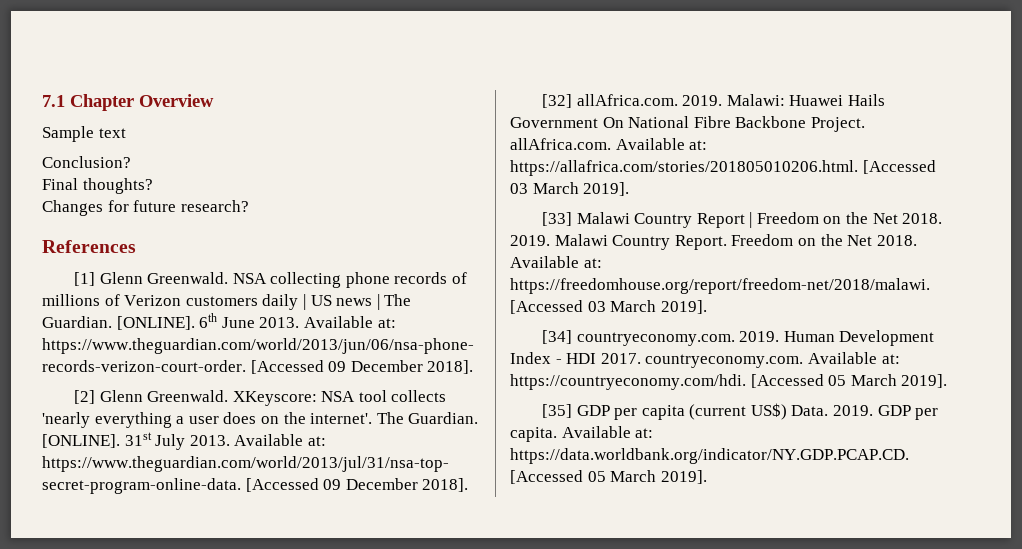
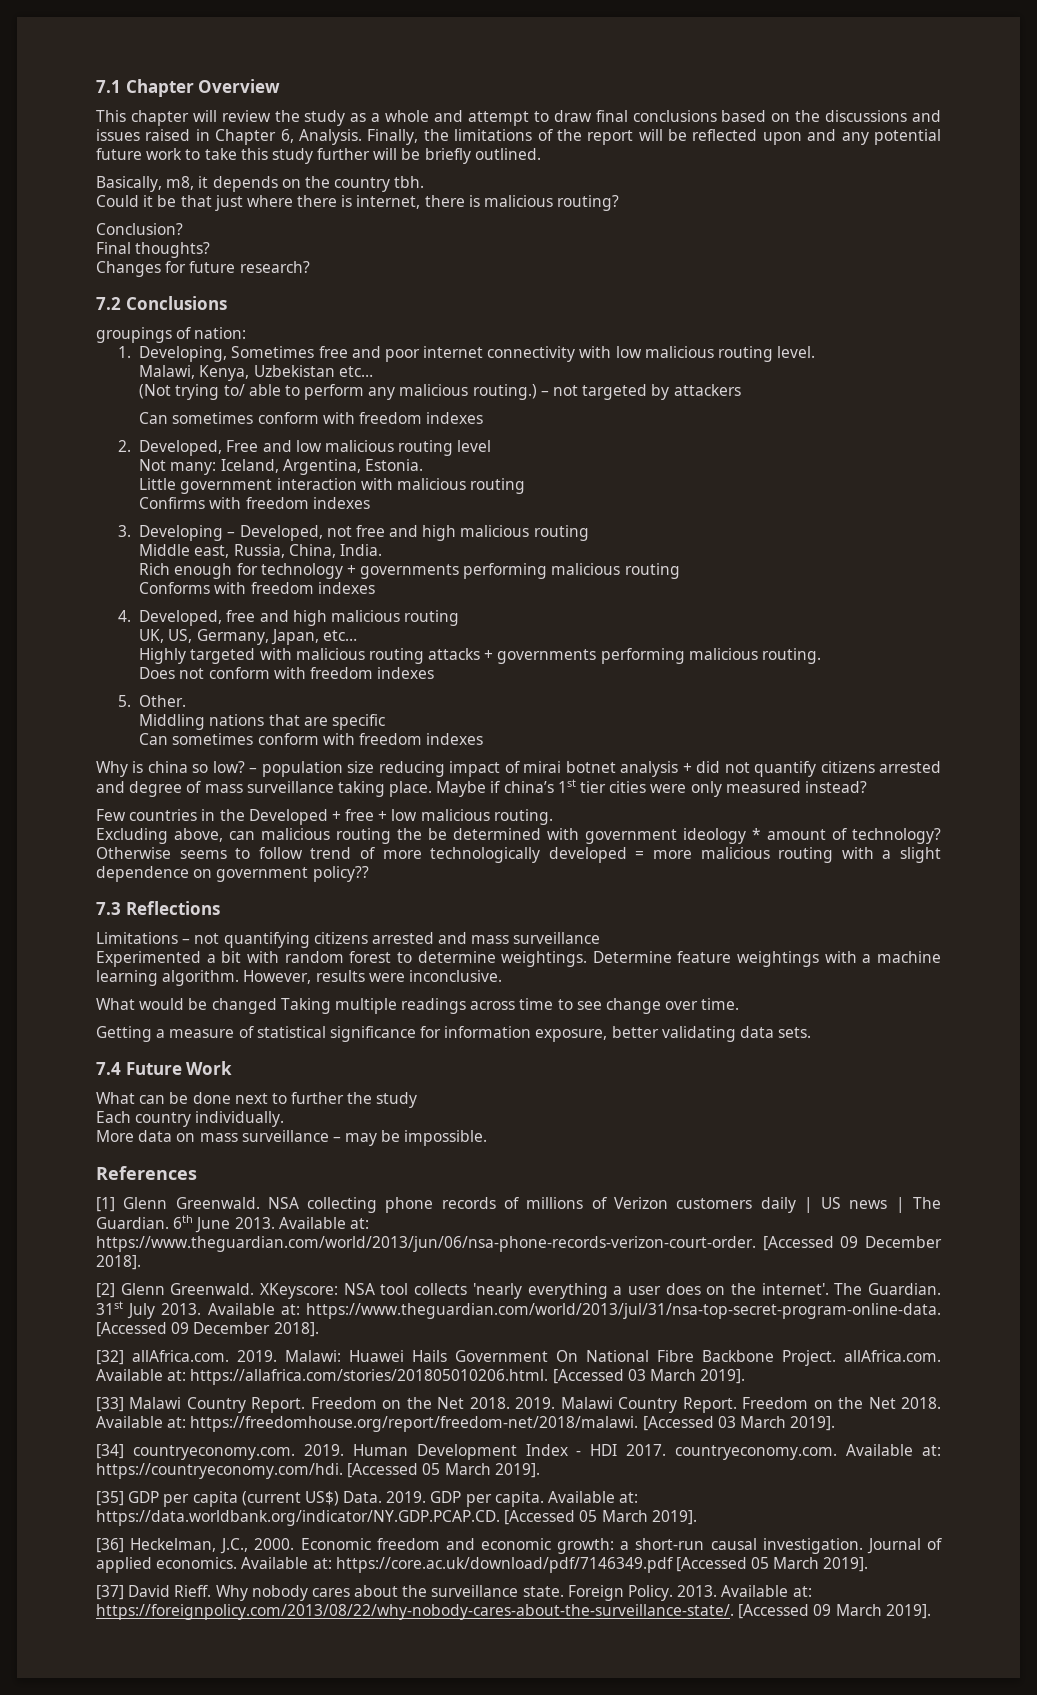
[42,126,126,142] Sample text -> [96,110,942,126] [96,129,942,145] [96,148,541,164] [96,176,425,192] [96,195,620,211] This chapter will review the study as a whole and attempt to draw final conclusions based on the discussions and issues raised in Chapter 6, Analysis. Finally, the limitations of the report will be reflected upon and any potential future work to take this study further will be briefly outlined. // Basically, m8, it depends on the country tbh. // Could it be that just where there is internet, there is malicious routing?
(249, 206) none -> [96,296,227,310] [96,327,247,343] [117,346,816,362] [139,365,373,381] [139,384,741,400] [139,412,484,424] [117,440,492,456] [139,459,423,475] [139,478,526,494] [139,497,370,509] [117,525,589,541] [139,544,382,558] [139,563,680,579] [139,582,375,594] [117,610,460,626] [139,629,357,645] [139,648,821,664] [139,667,435,679] [117,695,187,707] [139,714,385,730] [139,733,484,745] [96,761,942,777] [96,779,867,797] [96,809,553,825] [96,828,941,844] [96,847,942,863] [96,866,369,882] [96,901,220,915] [96,932,601,948] [96,951,941,967] [96,970,502,986] [96,998,740,1014] [96,1026,812,1042] [96,1061,233,1075] [96,1092,418,1108] [96,1111,285,1127] [96,1130,488,1146] // 7.2 Conclusions // groupings of nation: // 1. Developing, Sometimes free and poor internet connectivity with low malicious routing level. // Malawi, Kenya, Uzbekistan etc… // (Not trying to/ able to perform any malicious routing.) – not targeted by attackers // Can sometimes conform with freedom indexes // 2. Developed, Free and low malicious routing level // Not many: Iceland, Argentina, Estonia. // Little government interaction with malicious routing // Confirms with freedom indexes // 3. Developing – Developed, not free and high malicious routing // Middle east, Russia, China, India. // Rich enough for technology + governments performing malicious routing // Conforms with freedom indexes // 4. Developed, free and high malicious routing // UK, US, Germany, Japan, etc… // Highly targeted with malicious routing attacks + governments performing malicious routing. // Does not conform with freedom indexes // 5. Other. // Middling nations that are specific // Can sometimes conform with freedom indexes // Why is china so low? – population size reducing impact of mirai botnet analysis + did not quantify citizens arrested and degree of mass surveillance taking place. Maybe if china’s 1st tier cities were only measured instead? // Few countries in the Developed + free + low malicious routing. // Excluding above, can malicious routing the be determined with government ideology * amount of technology? Otherwise seems to follow trend of more technologically developed = more malicious routing with a slight dependence on government policy?? // 7.3 Reflections // Limitations – not quantifying citizens arrested and mass surveillance // Experimented a bit with random forest to determine weightings. Determine feature weightings with a machine learning algorithm. However, results were inconclusive. // What would be changed Taking multiple readings across time to see change over time. // Getting a measure of statistical significance for information exposure, better validating data sets. // 7.4 Future Work // What can be done next to further the study // Each country individually. // More data on mass surveillance – may be impossible.
[116,316,195,330] [ONLINE]. -> (169, 1223) none
[42,434,120,448] [ONLINE]. -> (941, 1289) none
[696,212,753,228] Report | -> [251,1397,306,1413] Report.
(707, 477) none -> [96,1538,942,1554] [96,1557,869,1573] [96,1585,812,1601] [96,1604,931,1620] // [36] Heckelman, J.C., 2000. Economic freedom and economic growth: a short-run causal investigation. Journal of applied economics. Available at: https://core.ac.uk/download/pdf/7146349.pdf [Accessed 05 March 2019]. // [37] David Rieff. Why nobody cares about the surveillance state. Foreign Policy. 2013. Available at: https://foreignpolicy.com/2013/08/22/why-nobody-cares-about-the-surveillance-state/. [Accessed 09 March 2019].

